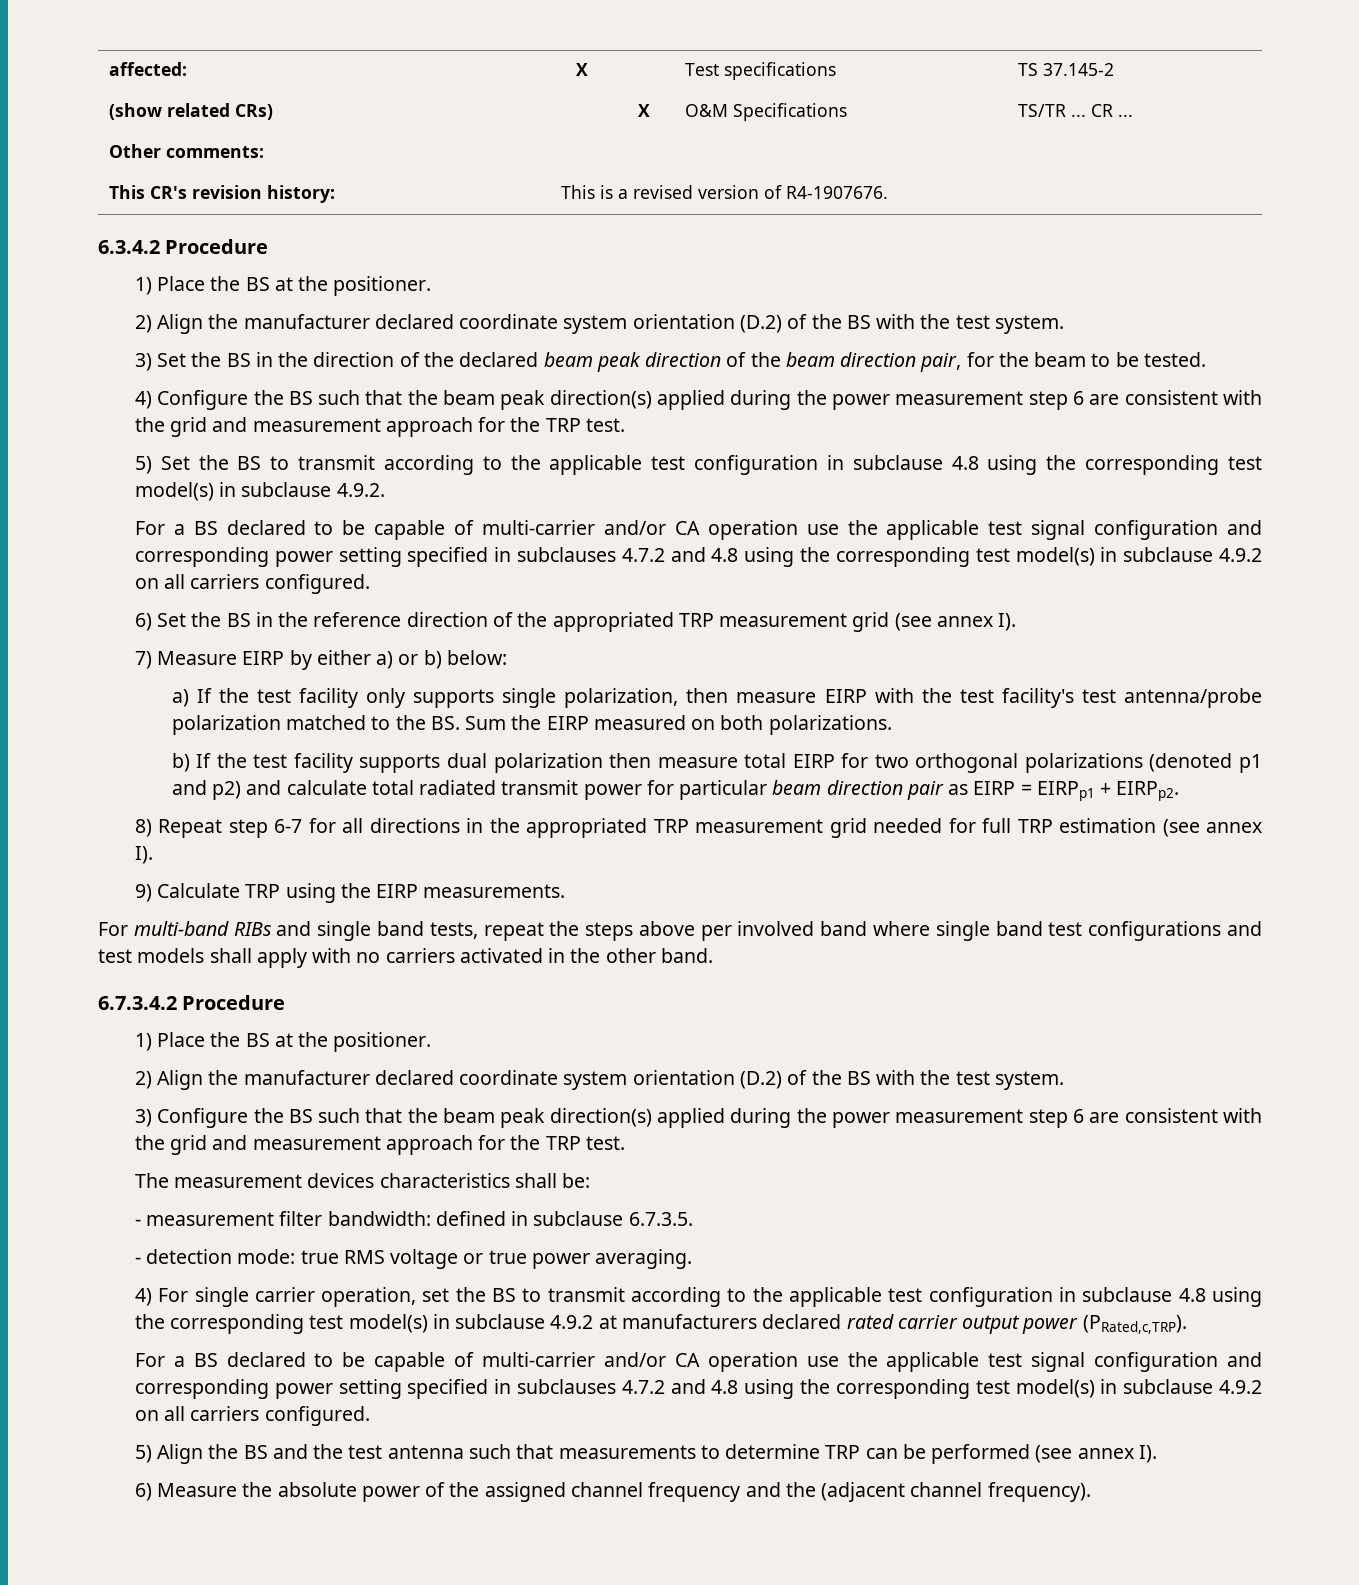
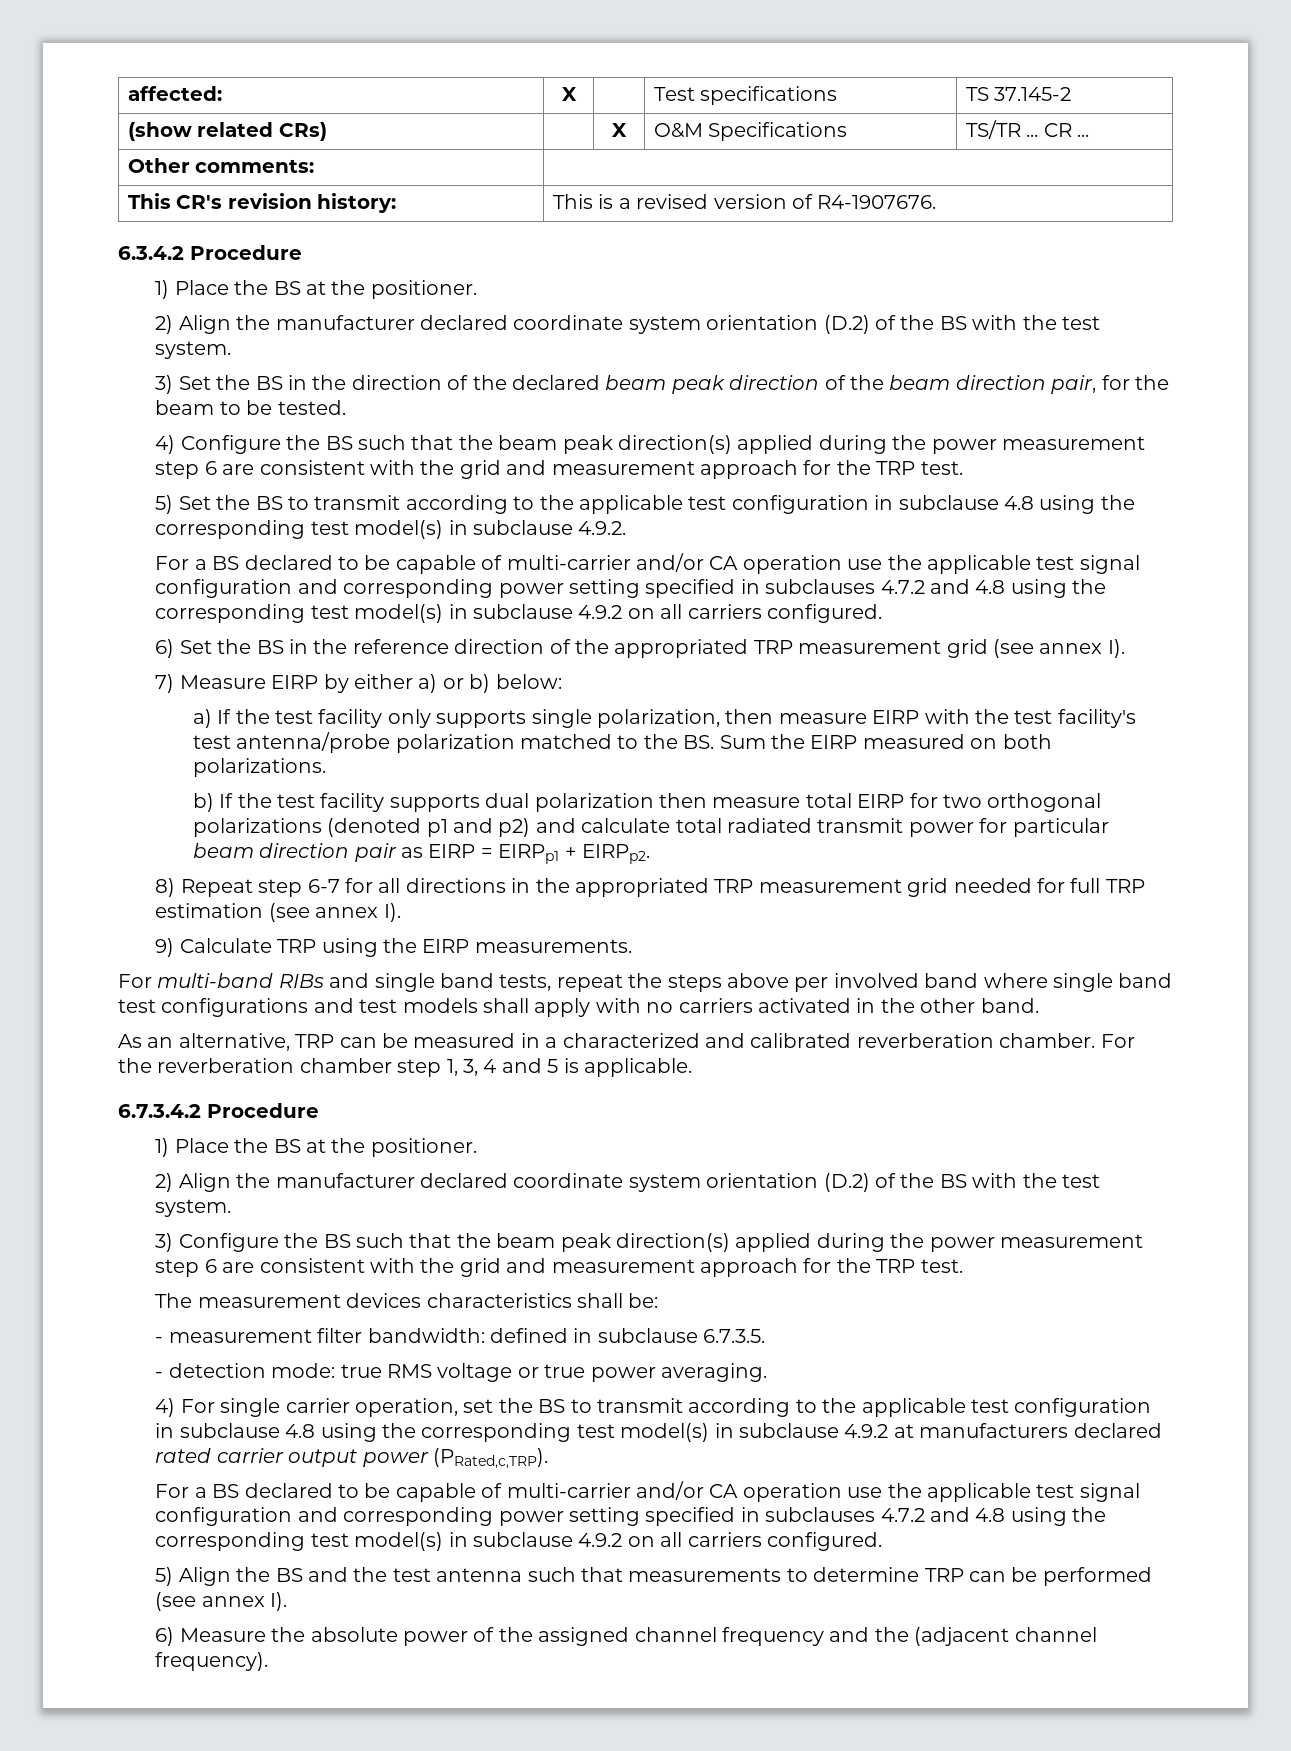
(713, 955) none -> [118,1033,1135,1051] [118,1058,692,1077] // As an alternative, TRP can be measured in a characterized and calibrated reverberation chamber. For the reverberation chamber step 1, 3, 4 and 5 is applicable.

